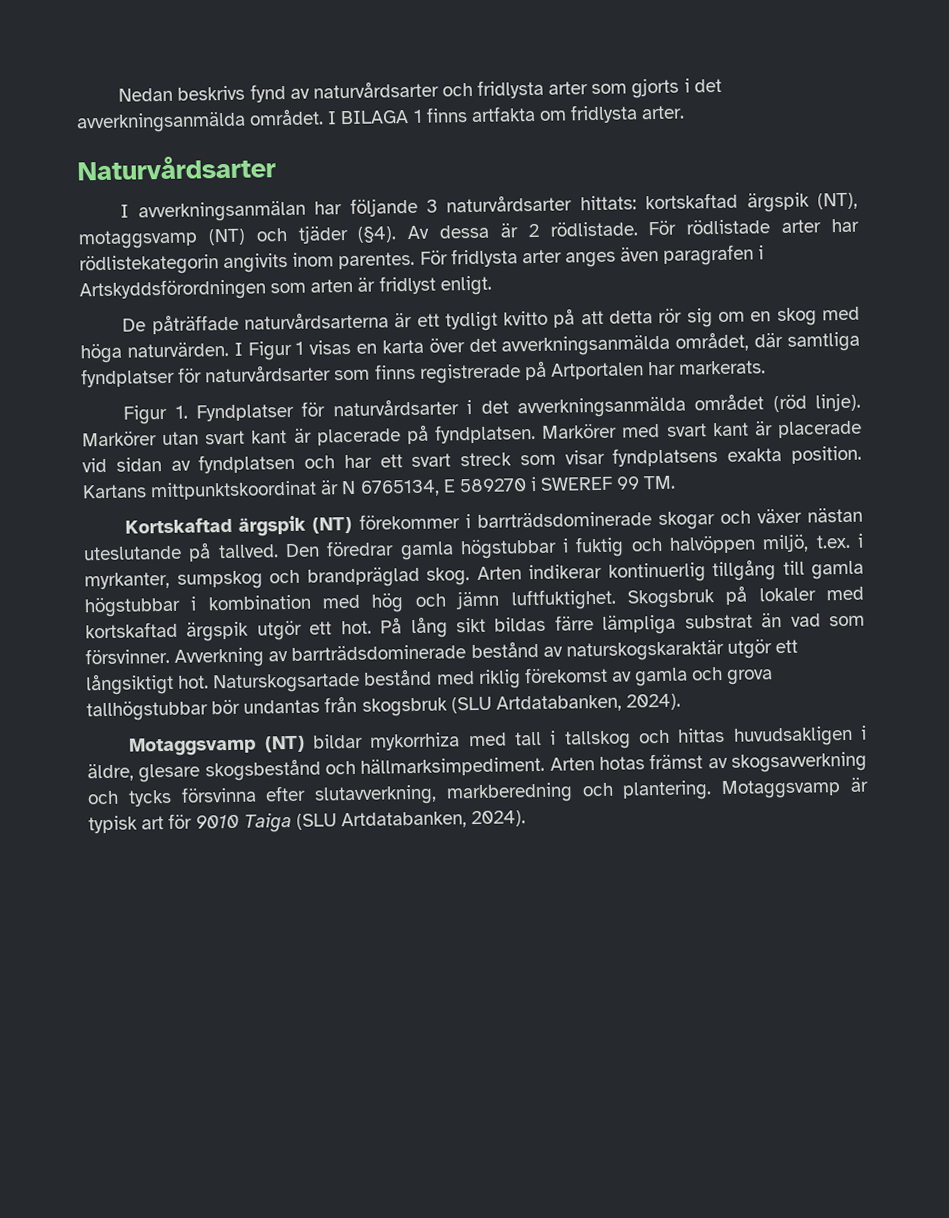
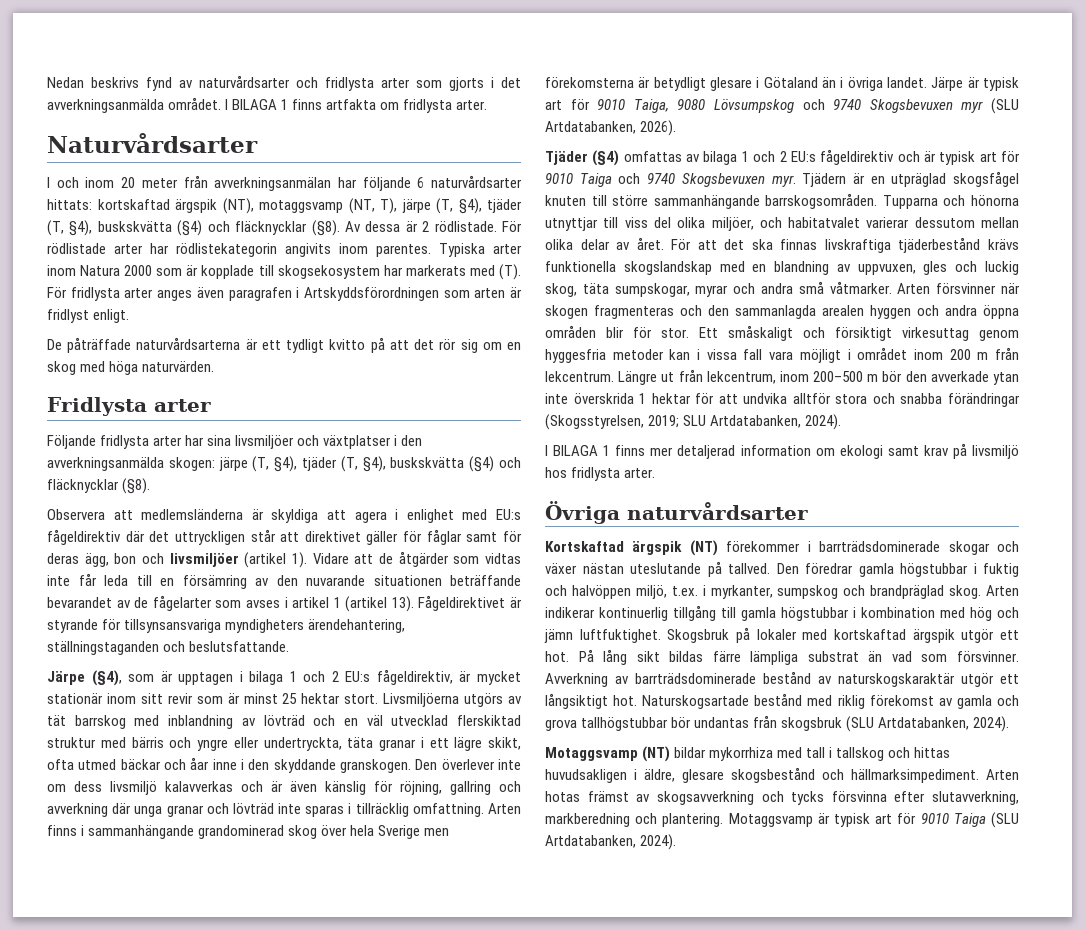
(130, 211) none -> [56,175,208,188] och inom 20 meter från
[425,199,438,213] 3 -> [417,177,425,188] 6
[207,225,398,246] (NT) och tjäder (§4). -> [348,198,522,214] [47,220,340,236] (NT, T), järpe (T, §4), tjäder (T, §4), buskskvätta (§4) och fläcknycklar (§8).
(416, 260) none -> [439,243,522,257] [47,264,521,280] Typiska arter inom Natura 2000 som är kopplade till skogsekosystem har markerats med (T).
[609,310,654,324] detta -> [414,339,435,350] det
[233,331,860,361] [81,360,767,388] [123,392,862,425] [82,420,863,447] [82,445,862,474] [82,475,677,501] I Figur 1 visas en karta över det avverkningsanmälda området, där samtliga fyndplatser för naturvårdsarter som finns registrerade på Artportalen har markerats. // Figur 1. Fyndplatser för naturvårdsarter i det avverkningsanmälda området (röd linje). Markörer utan svart kant är placerade på fyndplatsen. Markörer med svart kant är placerade vid sidan av fyndplatsen och har ett svart streck som visar fyndplatsens exakta position. Kartans mittpunktskoordinat är N 6765134, E 589270 i SWEREF 99 TM. -> [47,397,211,416] [47,435,423,449] [47,456,522,472] [47,478,151,494] [47,509,522,523] [47,529,522,545] [47,551,522,568] [47,573,521,589] [47,595,522,612] [47,619,406,633] [47,641,290,655] [47,669,522,686] [47,693,522,707] [47,715,521,729] [47,737,521,751] [47,757,521,773] [47,781,521,795] [47,803,521,817] [47,825,450,839] [545,77,1019,91] [545,98,1020,114] [545,120,677,136] [545,149,1020,166] [545,171,1019,187] [545,193,1019,209] [545,217,1019,231] [545,237,1019,253] [545,261,1019,275] [545,281,1021,297] [545,305,1019,319] [545,325,1019,341] [545,347,1019,363] [545,369,1019,385] [545,393,1021,407] [545,414,842,430] [545,443,1019,459] [545,467,656,481] [545,501,808,524] // Fridlysta arter // Följande fridlysta arter har sina livsmiljöer och växtplatser i den avverkningsanmälda skogen: järpe (T, §4), tjäder (T, §4), buskskvätta (§4) och fläcknycklar (§8). // Observera att medlemsländerna är skyldiga att agera i enlighet med EU:s fågeldirektiv där det uttryckligen står att direktivet gäller för fåglar samt för deras ägg, bon och livsmiljöer (artikel 1). Vidare att de åtgärder som vidtas inte får leda till en försämring av den nuvarande situationen beträffande bevarandet av de fågelarter som avses i artikel 1 (artikel 13). Fågeldirektivet är styrande för tillsynsansvariga myndigheters ärendehantering, ställningstaganden och beslutsfattande. // Järpe (§4), som är upptagen i bilaga 1 och 2 EU:s fågeldirektiv, är mycket stationär inom sitt revir som är minst 25 hektar stort. Livsmiljöerna utgörs av tät barrskog med inblandning av lövträd och en väl utvecklad flerskiktad struktur med bärris och yngre eller undertryckta, täta granar i ett lägre skikt, ofta utmed bäckar och åar inne i den skyddande granskogen. Den överlever inte om dess livsmiljö kalavverkas och är även känslig för röjning, gallring och avverkning där unga granar och lövträd inte sparas i tillräcklig omfattning. Arten finns i sammanhängande grandominerad skog över hela Sverige men förekomsterna är betydligt glesare i Götaland än i övriga landet. Järpe är typisk art för 9010 Taiga, 9080 Lövsumpskog och 9740 Skogsbevuxen myr (SLU Artdatabanken, 2026). // Tjäder (§4) omfattas av bilaga 1 och 2 EU:s fågeldirektiv och är typisk art för 9010 Taiga och 9740 Skogsbevuxen myr. Tjädern är en utpräglad skogsfågel knuten till större sammanhängande barrskogsområden. Tupparna och hönorna utnyttjar till viss del olika miljöer, och habitatvalet varierar dessutom mellan olika delar av året. För att det ska finnas livskraftiga tjäderbestånd krävs funktionella skogslandskap med en blandning av uppvuxen, gles och luckig skog, täta sumpskogar, myrar och andra små våtmarker. Arten försvinner när skogen fragmenteras och den sammanlagda arealen hyggen och andra öppna områden blir för stor. Ett småskaligt och försiktigt virkesuttag genom hyggesfria metoder kan i vissa fall vara möjligt i området inom 200 m från lekcentrum. Längre ut från lekcentrum, inom 200–500 m bör den avverkade ytan inte överskrida 1 hektar för att undvika alltför stora och snabba förändringar (Skogsstyrelsen, 2019; SLU Artdatabanken, 2024). // I BILAGA 1 finns mer detaljerad information om ekologi samt krav på livsmiljö hos fridlysta arter. // Övriga naturvårdsarter

